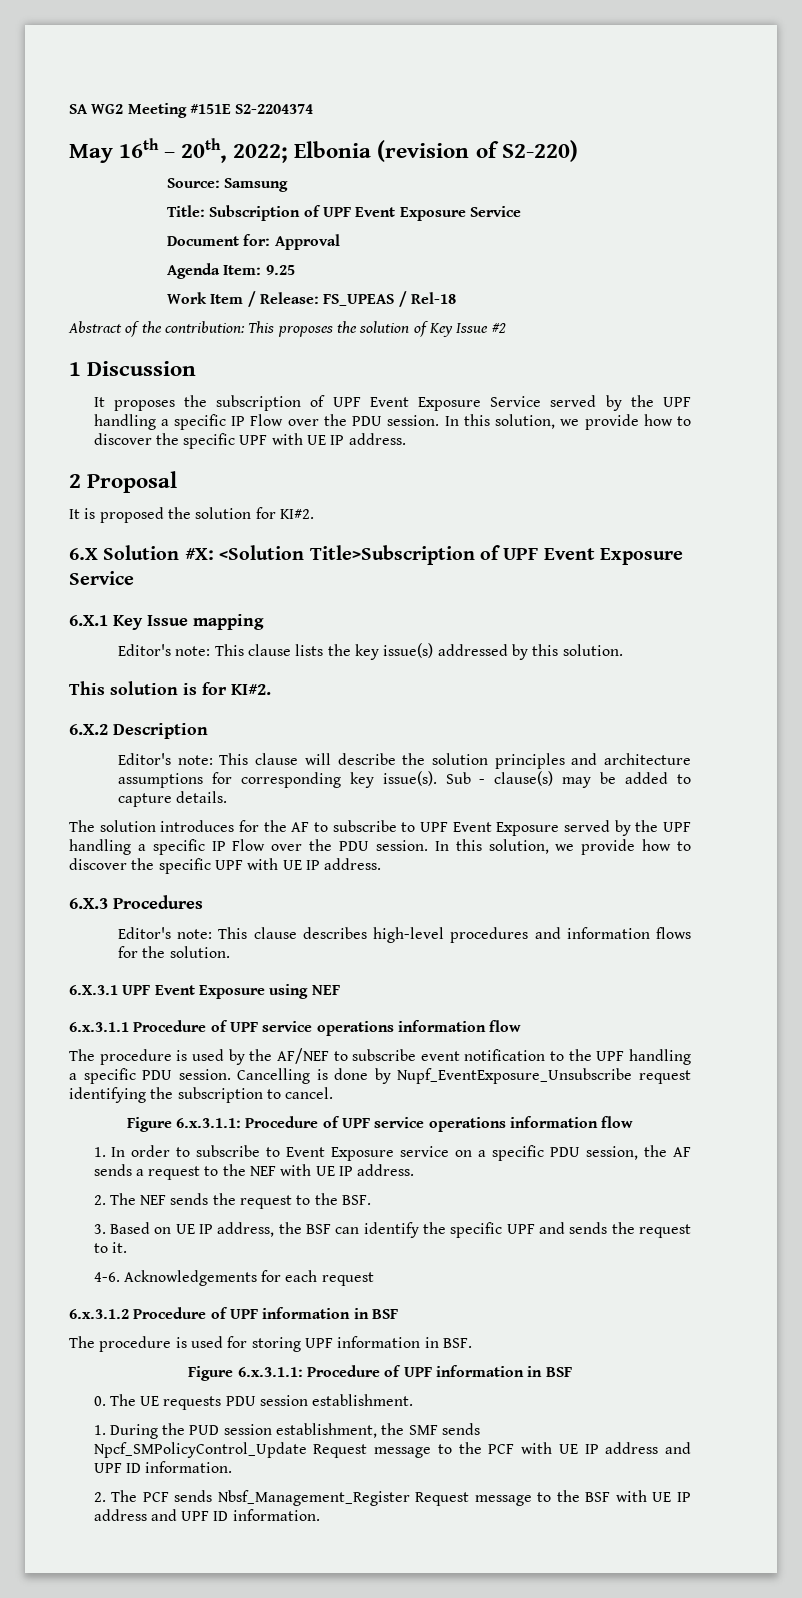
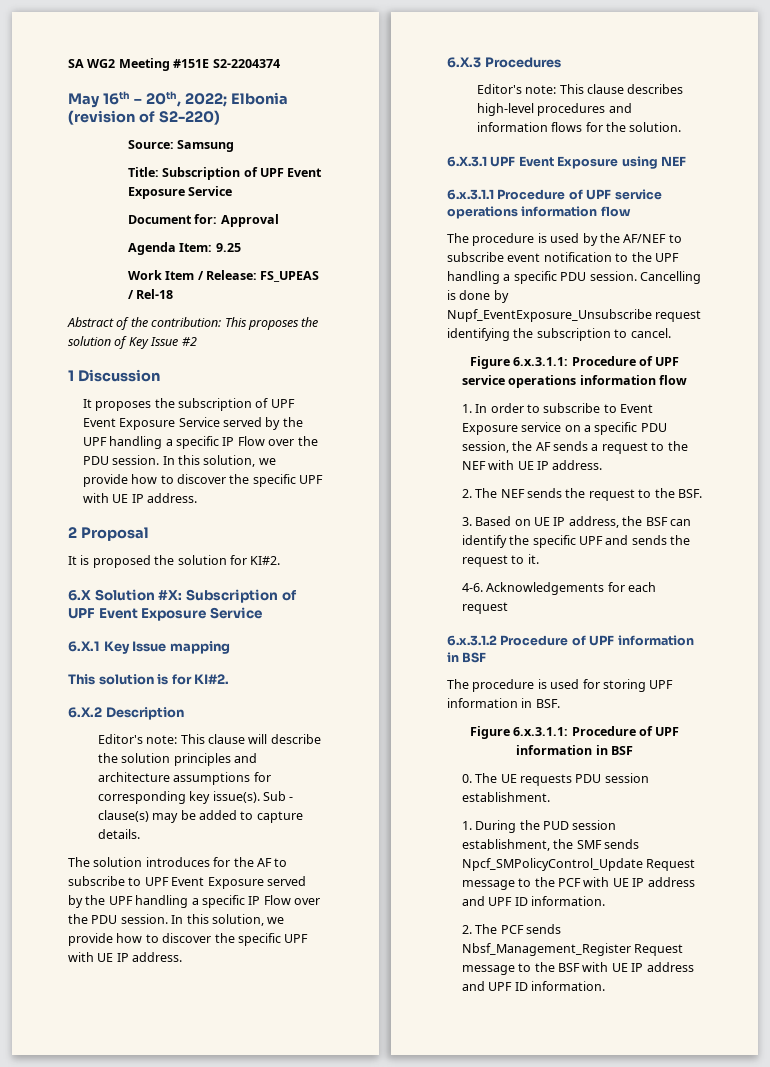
[219,545,475,565] <Solution Title>Subscription -> [185,589,278,603] Subscription
[118,643,623,660] // Editor's note: This clause lists the key issue(s) addressed by this solution. -> (230, 647) none

